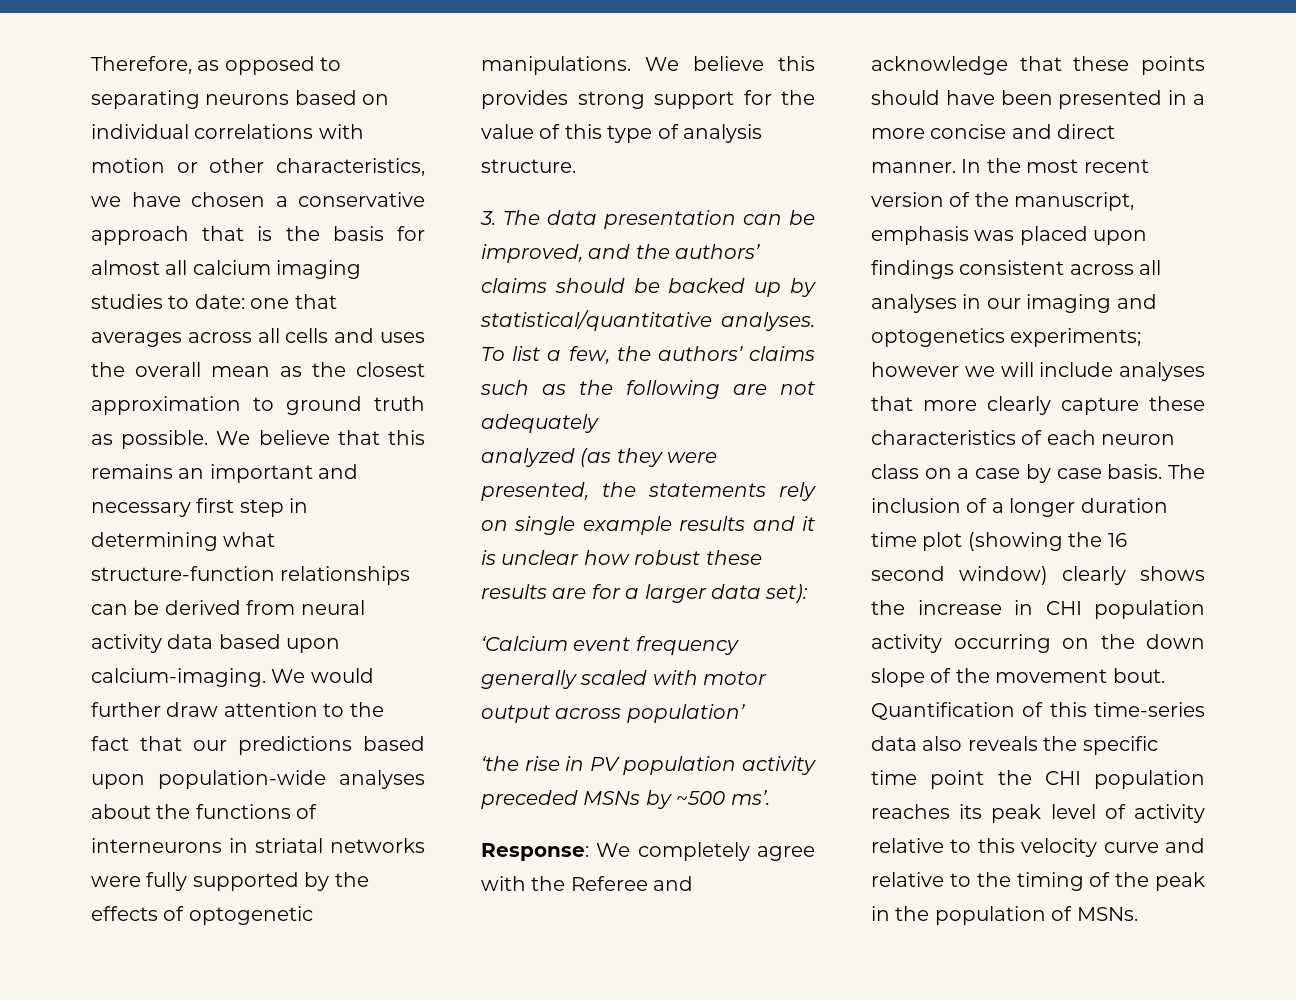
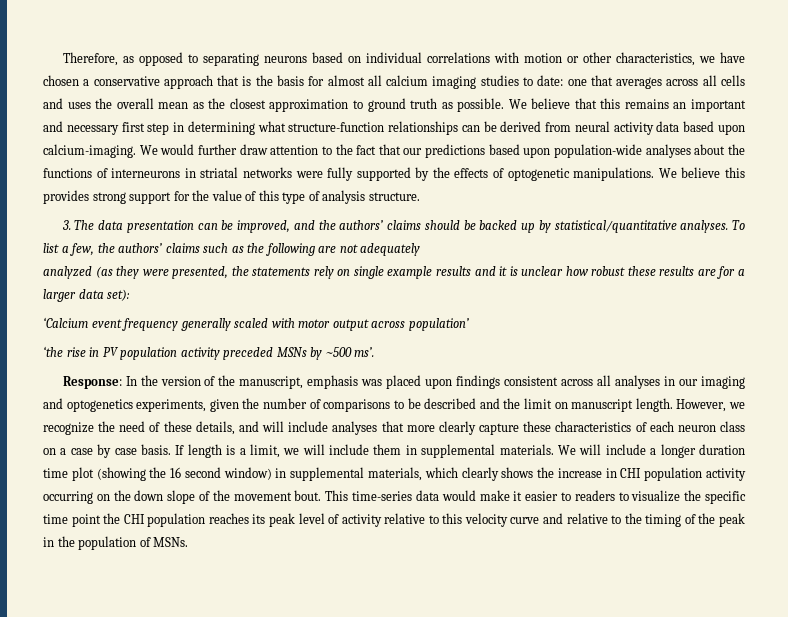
[596,842,815,861] [481,876,694,891] [871,56,1205,75] [871,90,1205,109] [871,124,1116,139] [871,158,1149,173] We completely agree with the Referee and acknowledge that these points should have been presented in a more concise and direct manner. In the most recent -> [125,375,158,386] In the
[1010,328,1142,347] [871,362,995,377] experiments; however we -> [136,398,745,412] [43,421,259,435] experiments, given the number of comparisons to be described and the limit on manuscript length. However, we recognize the need of these details, and
[1168,464,1205,479] [871,498,988,513] The inclusion of -> [175,444,646,458] If length is a limit, we will include them in supplemental materials. We will include
(1048, 575) none -> [275,467,458,481] in supplemental materials, which
[871,702,1205,720] [871,736,1038,751] Quantification of this time-series data also reveals -> [325,490,681,502] This time-series data would make it easier to readers to visualize

